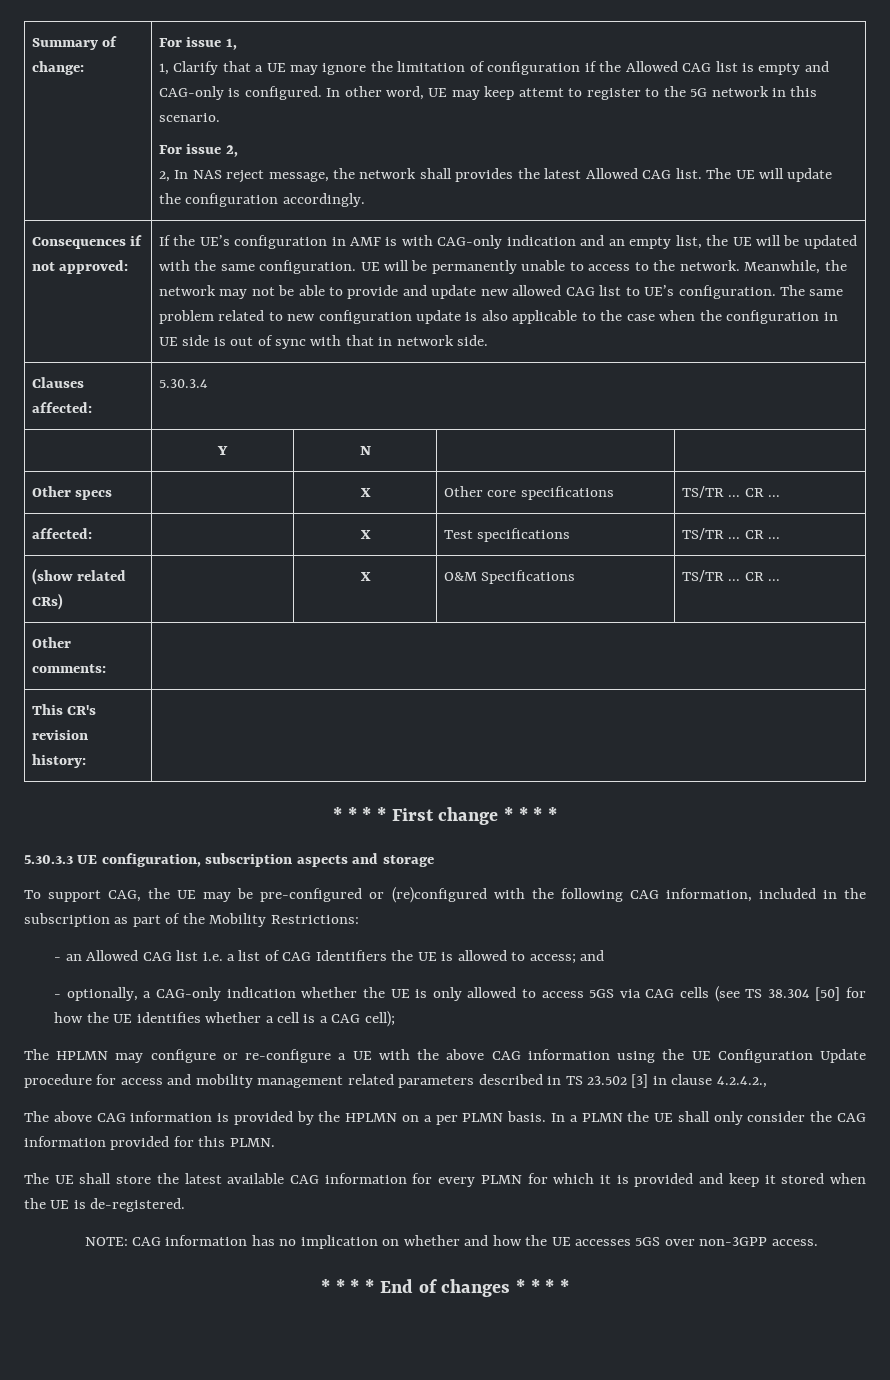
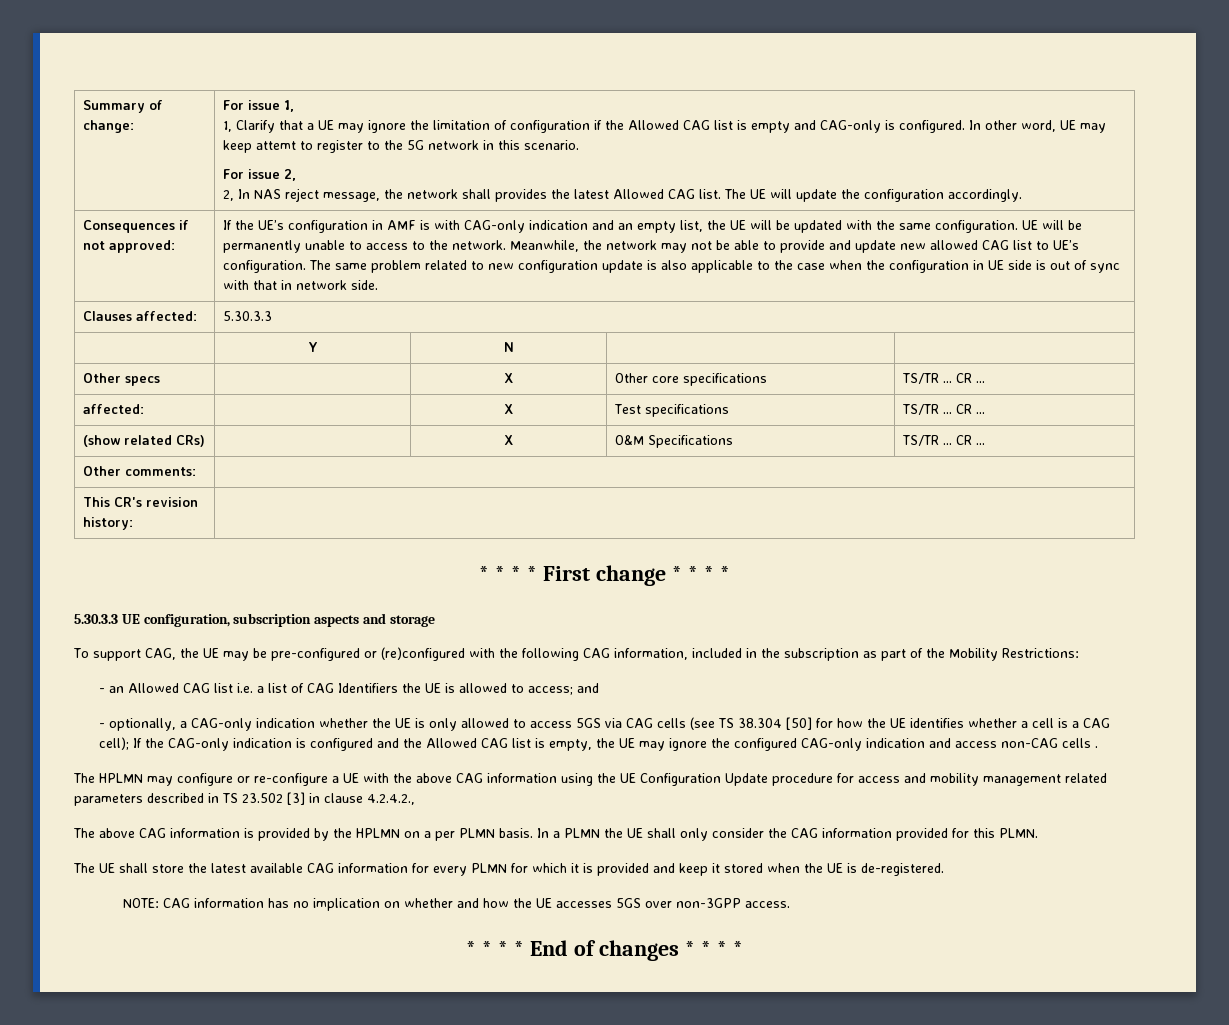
[158,379,208,388] 5.30.3.4 -> [223,311,273,321] 5.30.3.3
(395, 1019) none -> [132,738,1098,751] If the CAG-only indication is configured and the Allowed CAG list is empty, the UE may ignore the configured CAG-only indication and access non-CAG cells .

